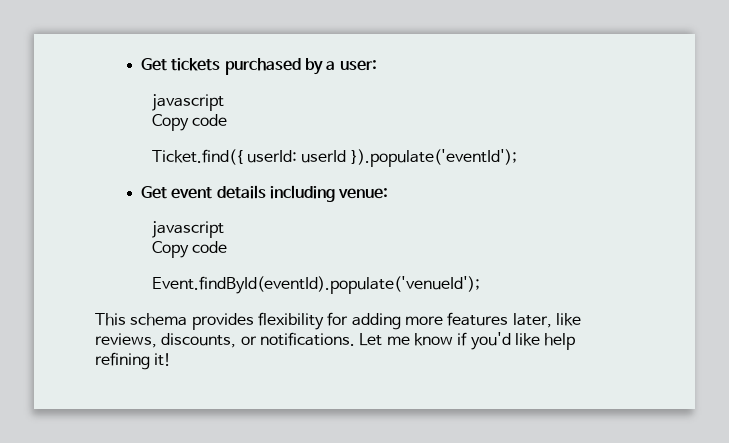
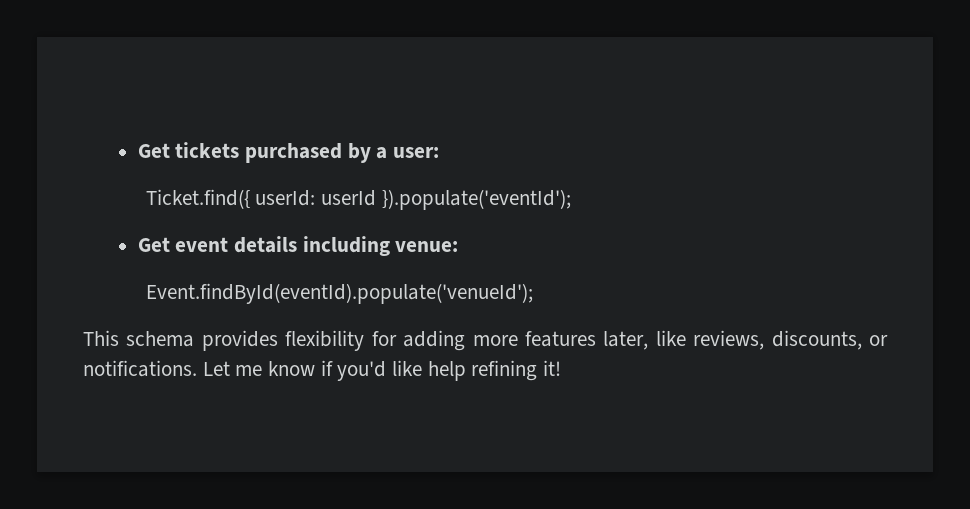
[151,94,224,111] [151,114,228,131] // javascript // Copy code -> (439, 152) none
[151,221,224,238] [151,241,228,258] // javascript // Copy code -> (459, 246) none

